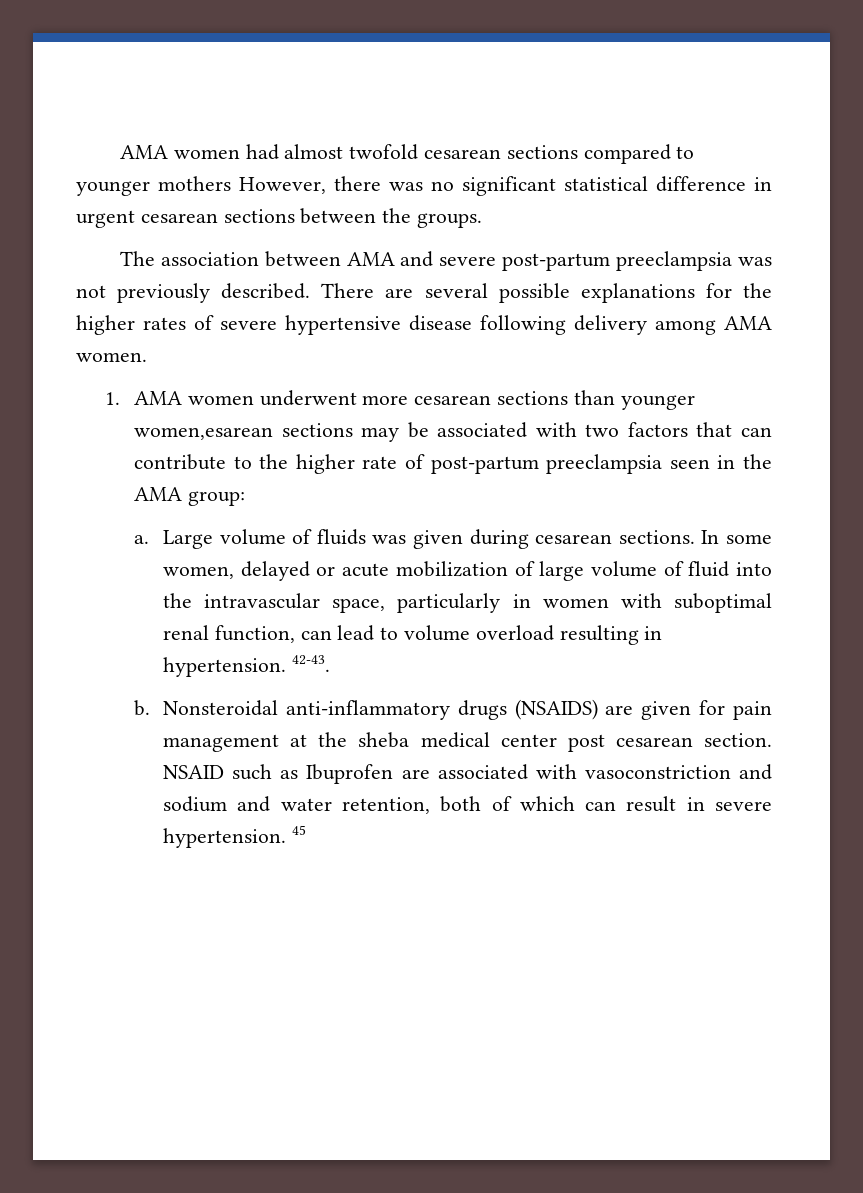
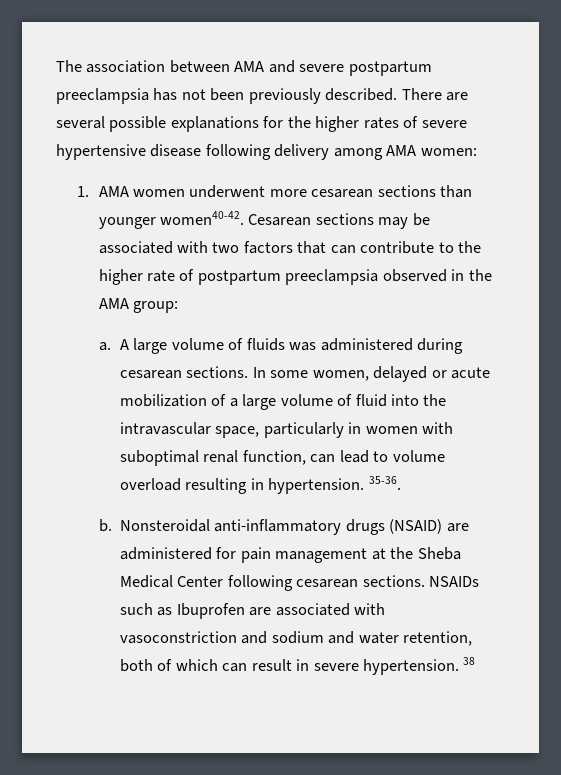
[119,144,695,164] [76,176,772,196] [76,208,483,228] AMA women had almost twofold cesarean sections compared to younger mothers However, there was no significant statistical difference in urgent cesarean sections between the groups. // -> (56, 66) none
[502,251,772,271] [76,285,106,298] post-partum preeclampsia was not -> [348,61,432,76] [56,88,245,104] postpartum preeclampsia has not been
[76,352,147,362] women. -> [420,148,477,156] women:
[134,427,274,440] women,esarean -> [160,211,312,226] women40-42. Cesarean
[430,454,710,474] post-partum preeclampsia seen -> [197,269,447,285] postpartum preeclampsia observed
[163,530,214,549] Large -> [119,338,168,354] A large
[413,530,464,549] given -> [320,338,413,351] administered
(535, 568) none -> [229,398,238,407] a
[291,655,330,672] 42-43. -> [368,476,401,490] 35-36.
[514,699,692,720] (NSAIDS) are given -> [389,519,469,534] [119,547,212,560] (NSAID) are administered
[358,732,773,752] [163,765,225,779] sheba medical center post cesarean section. NSAID -> [417,547,461,560] [119,575,480,591] Sheba Medical Center following cesarean sections. NSAIDs
[291,825,306,835] 45 -> [463,657,476,665] 38

